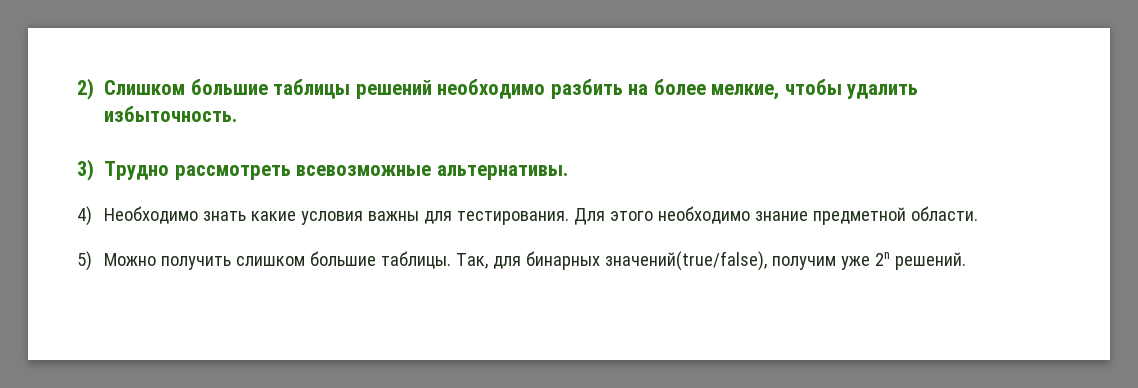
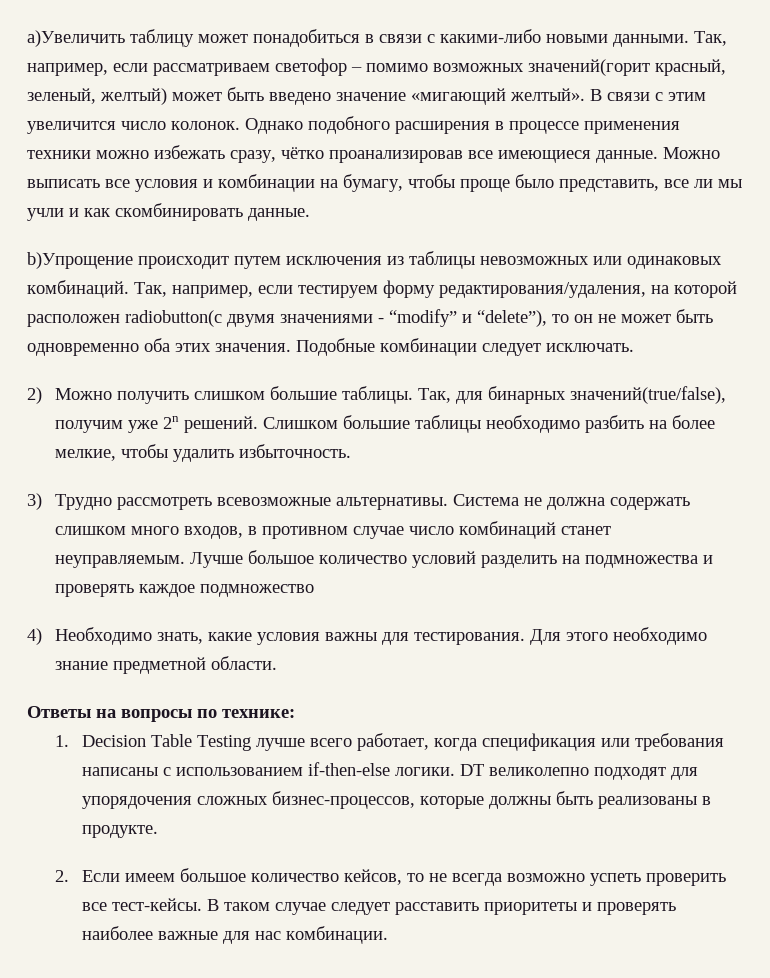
[77,78,919,100] [104,106,238,122] [77,159,568,181] [77,206,979,226] [77,251,92,271] 2) Слишком большие таблицы решений необходимо разбить на более мелкие, чтобы удалить избыточность. // 3) Трудно рассмотреть всевозможные альтернативы. // 4) Необходимо знать какие условия важны для тестирования. Для этого необходимо знание предметной области. // 5) -> [27,29,727,47] [27,58,726,76] [27,87,706,105] [27,116,680,134] [27,145,720,163] [27,174,742,192] [27,203,310,221] [27,251,722,269] [27,280,737,298] [27,309,713,327] [27,338,634,356] [27,387,42,404] a)Увеличить таблицу может понадобиться в связи с какими-либо новыми данными. Так, например, если рассматриваем светофор – помимо возможных значений(горит красный, зеленый, желтый) может быть введено значение «мигающий желтый». В связи с этим увеличится число колонок. Однако подобного расширения в процессе применения техники можно избежать сразу, чётко проанализировав все имеющиеся данные. Можно выписать все условия и комбинации на бумагу, чтобы проще было представить, все ли мы учли и как скомбинировать данные. // b)Упрощение происходит путем исключения из таблицы невозможных или одинаковых комбинаций. Так, например, если тестируем форму редактирования/удаления, на которой расположен radiobutton(с двумя значениями - “modify” и “delete”), то он не может быть одновременно оба этих значения. Подобные комбинации следует исключать. // 2)
(967, 261) none -> [262,415,715,433] [54,444,351,462] [27,493,690,510] [54,521,611,539] [54,550,713,568] [54,584,314,597] [27,627,707,645] [54,656,277,674] [27,706,295,722] [54,733,725,751] [82,762,699,780] [82,791,712,809] [82,825,159,838] [54,868,727,886] [82,898,677,915] [82,926,389,944] Слишком большие таблицы необходимо разбить на более мелкие, чтобы удалить избыточность. // 3) Трудно рассмотреть всевозможные альтернативы. Система не должна содержать слишком много входов, в противном случае число комбинаций станет неуправляемым. Лучше большое количество условий разделить на подмножества и проверять каждое подмножество // 4) Необходимо знать, какие условия важны для тестирования. Для этого необходимо знание предметной области. // Ответы на вопросы по технике: // 1. Decision Table Testing лучше всего работает, когда спецификация или требования написаны с использованием if-then-else логики. DT великолепно подходят для упорядочения сложных бизнес-процессов, которые должны быть реализованы в продукте. // 2. Если имеем большое количество кейсов, то не всегда возможно успеть проверить все тест-кейсы. В таком случае следует расставить приоритеты и проверять наиболее важные для нас комбинации.

